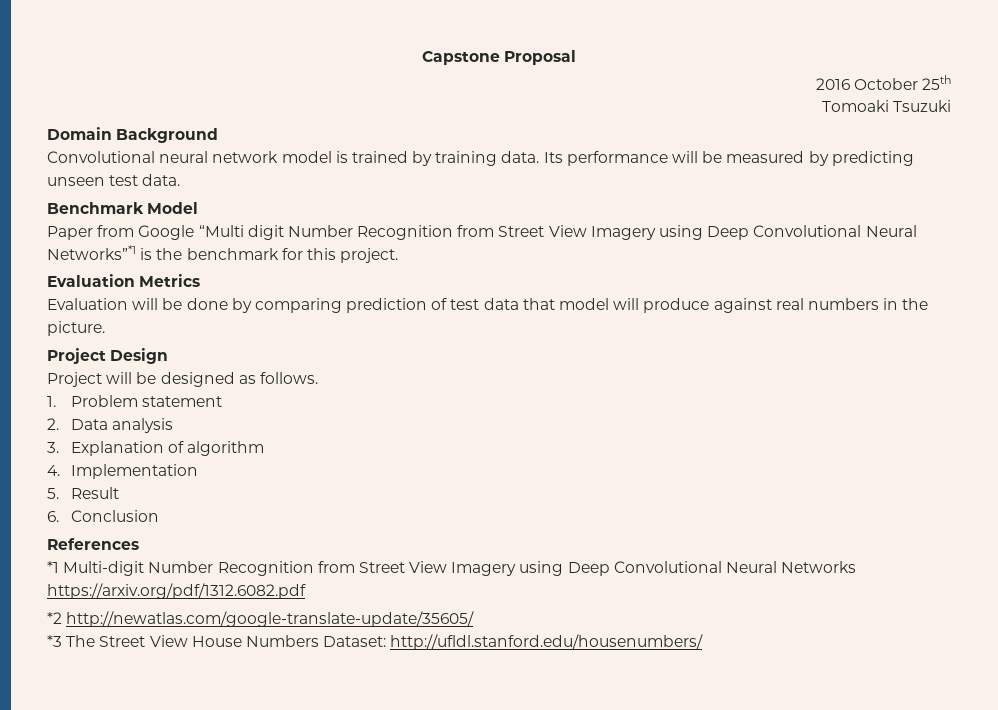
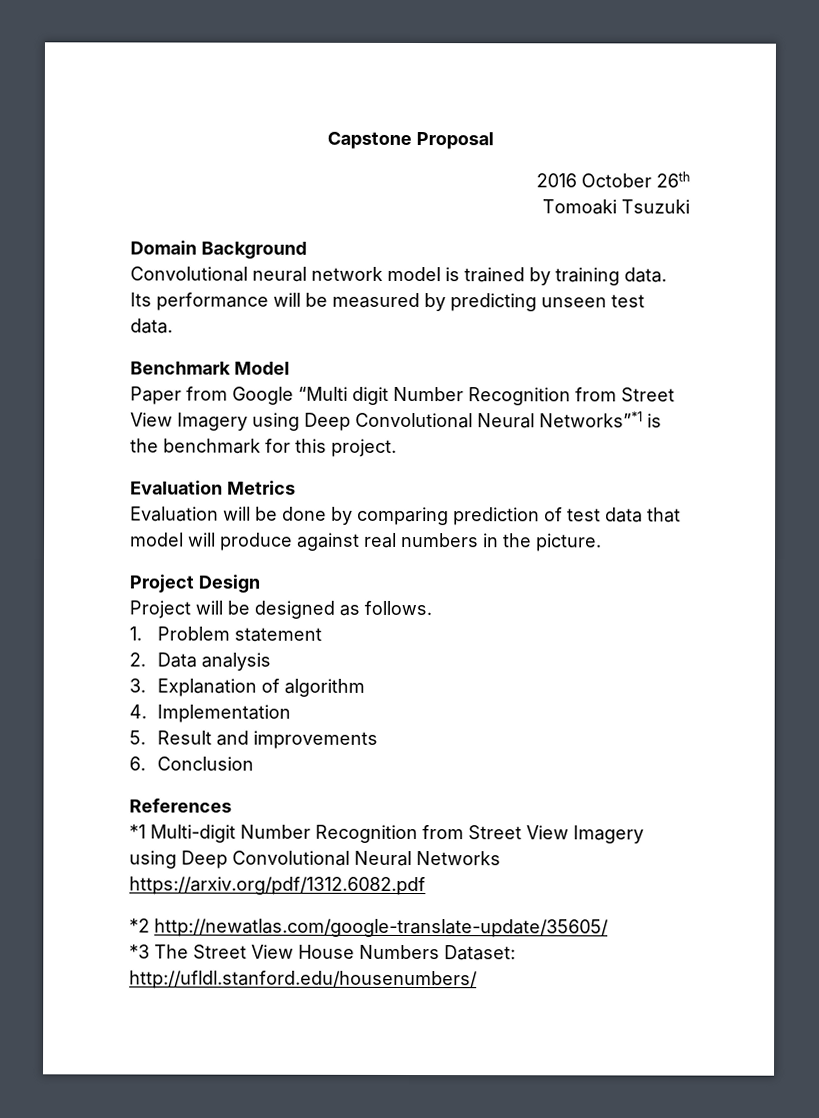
[921,75,951,90] 25th -> [656,171,690,188] 26th
(119, 493) none -> [215,730,378,749] and improvements

